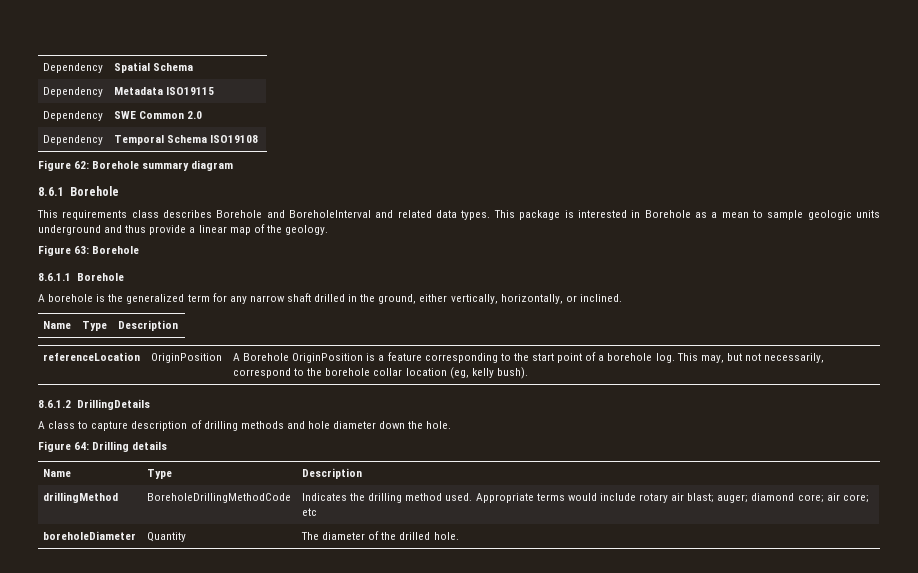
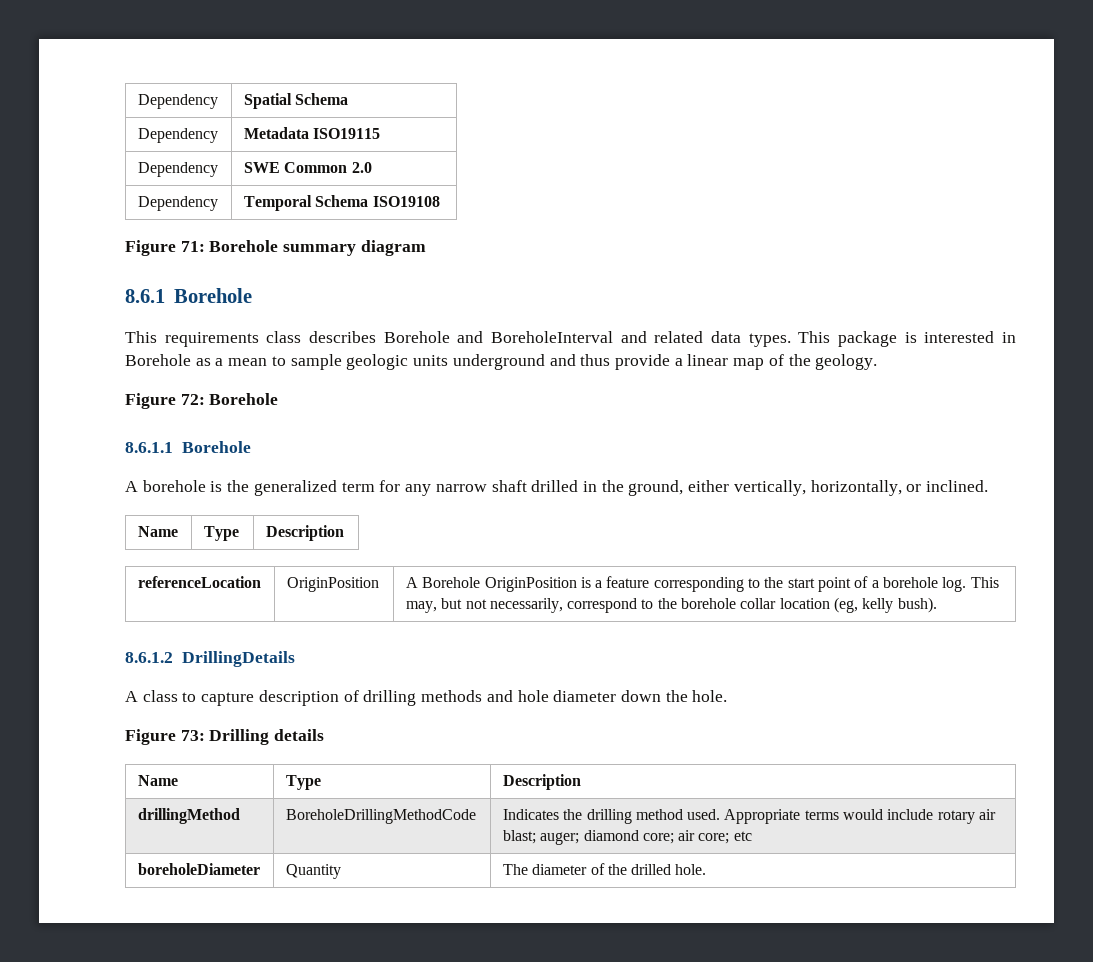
[74,161,90,169] 62: -> [180,241,205,252] 71:
[74,246,90,254] 63: -> [180,394,205,405] 72:
[74,442,90,450] 64: -> [180,730,205,741] 73:

